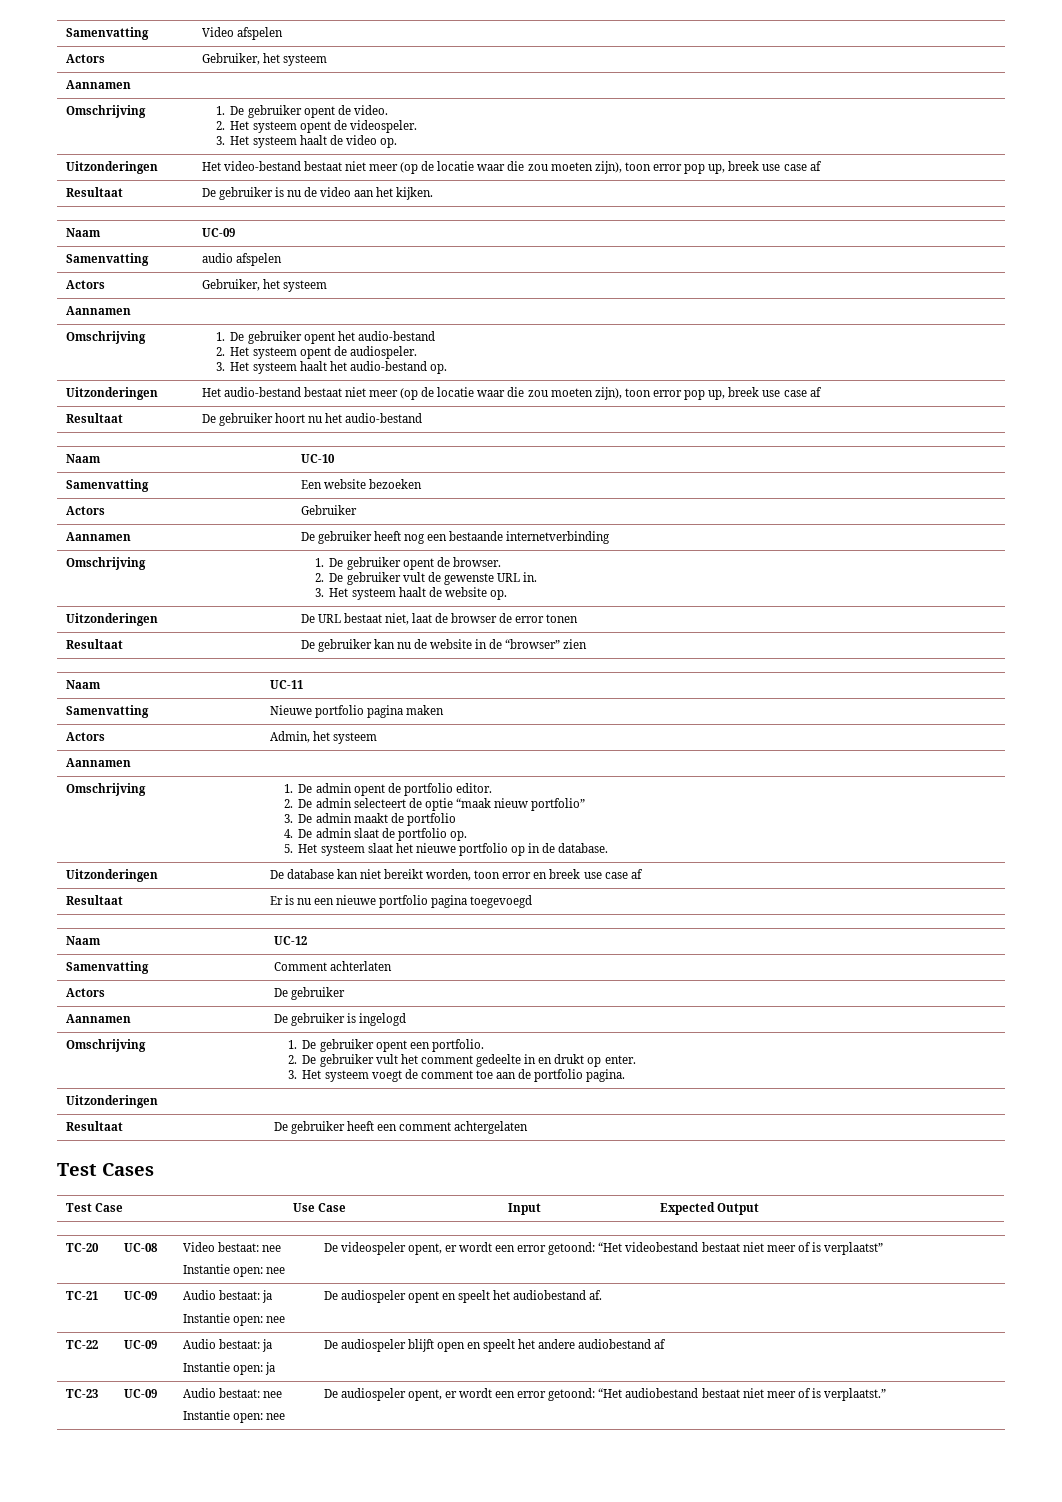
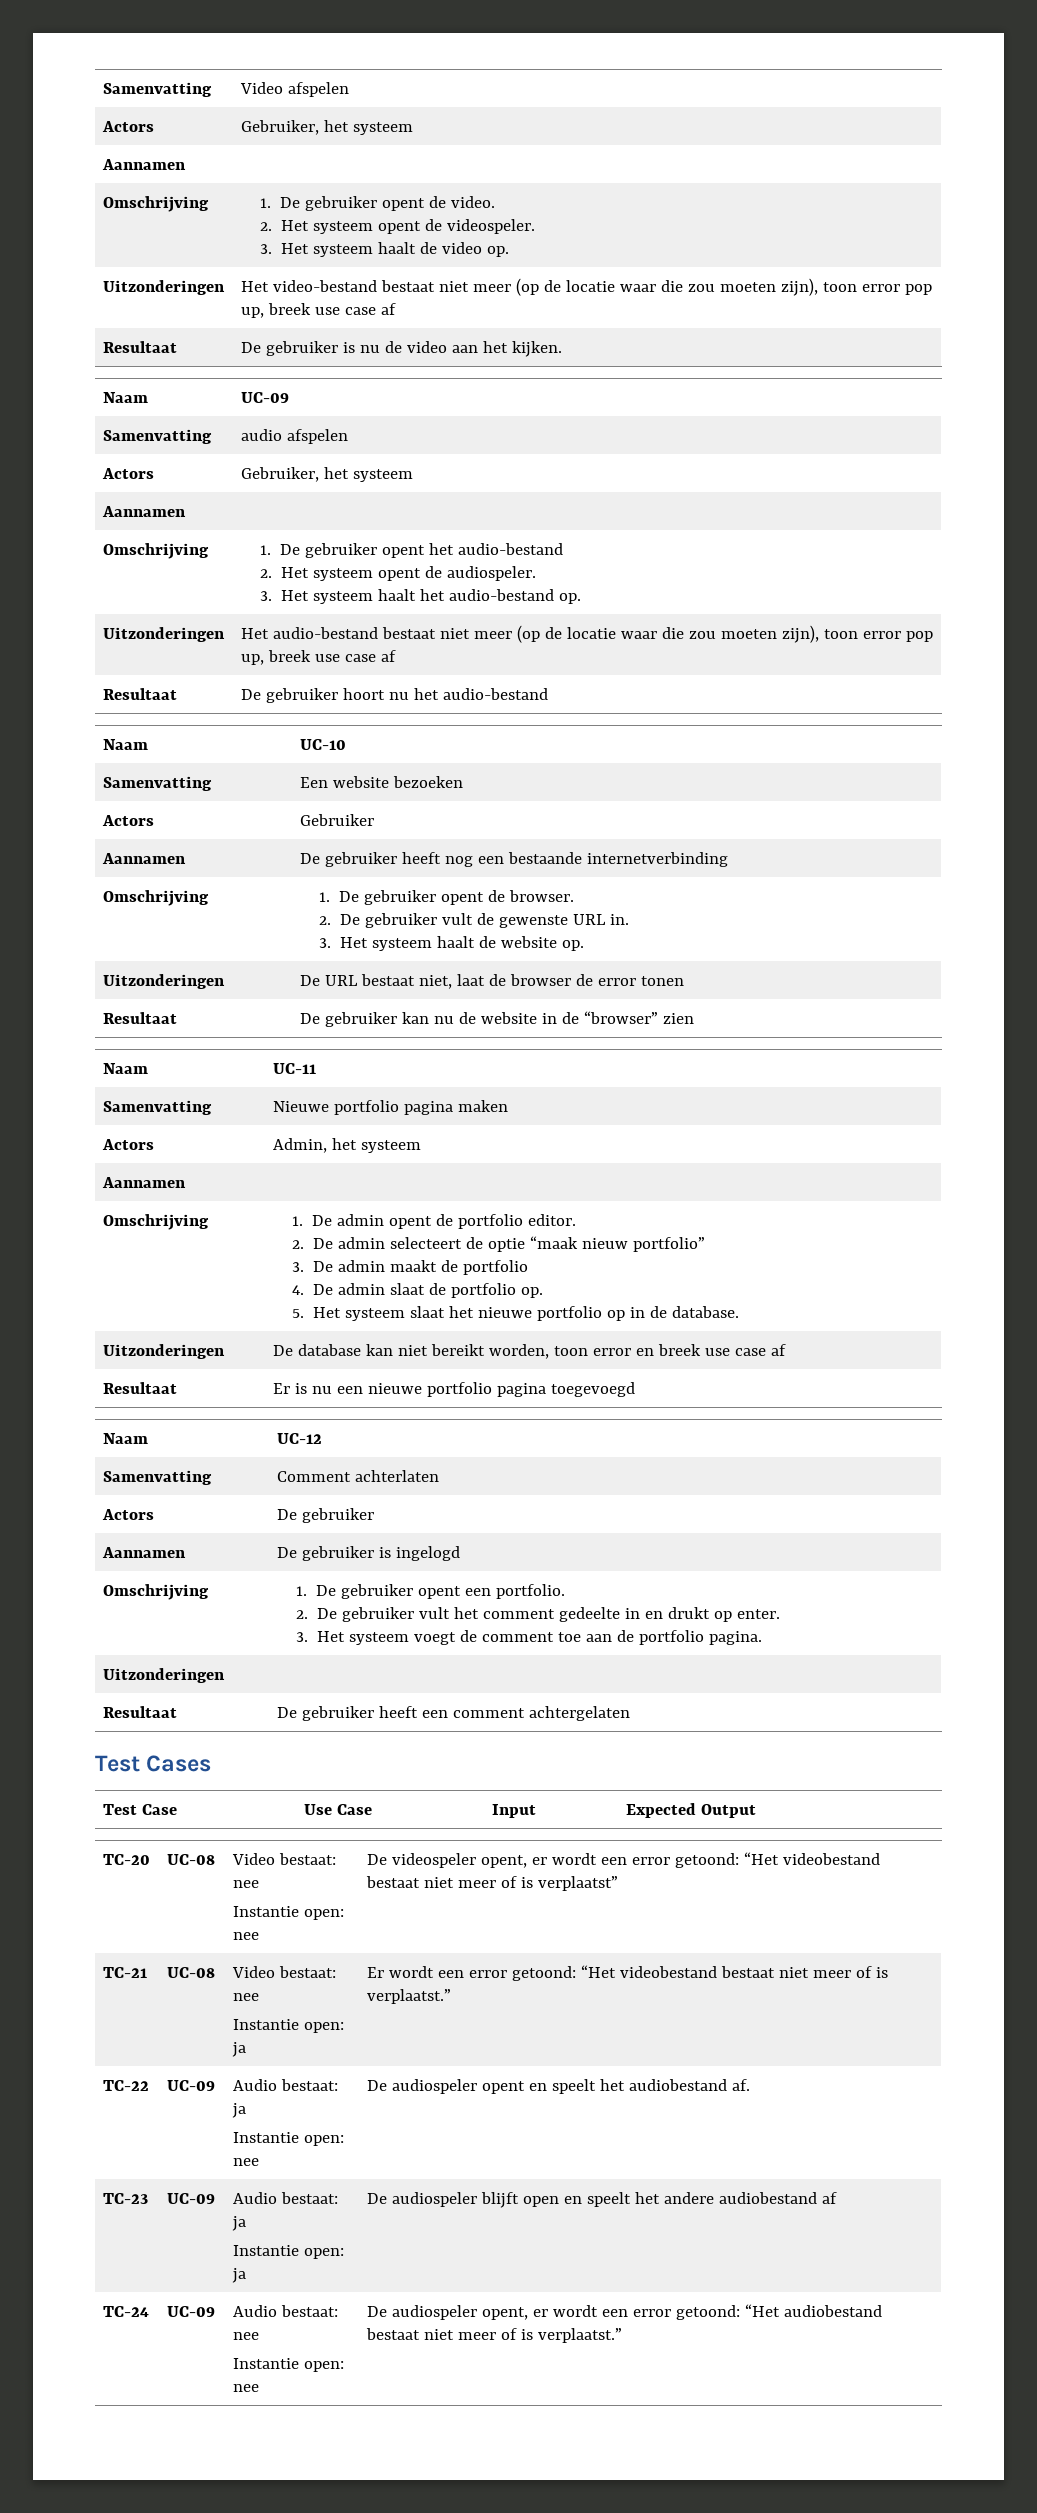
(98, 1295) none -> [167,1967,216,1978] [232,1966,337,1978] [233,1993,260,2001] [233,2019,345,2033] [232,2042,247,2057] [367,1965,889,1981] [367,1989,452,2004] [103,2080,150,2091] | UC-08 | Video bestaat: nee // Instantie open: ja | Er wordt een error getoond: “Het videobestand bestaat niet meer of is verplaatst.” // TC-22
[65,1340,98,1349] TC-22 -> [103,2193,149,2204] TC-23
[65,1389,98,1398] TC-23 -> [103,2306,150,2317] TC-24

